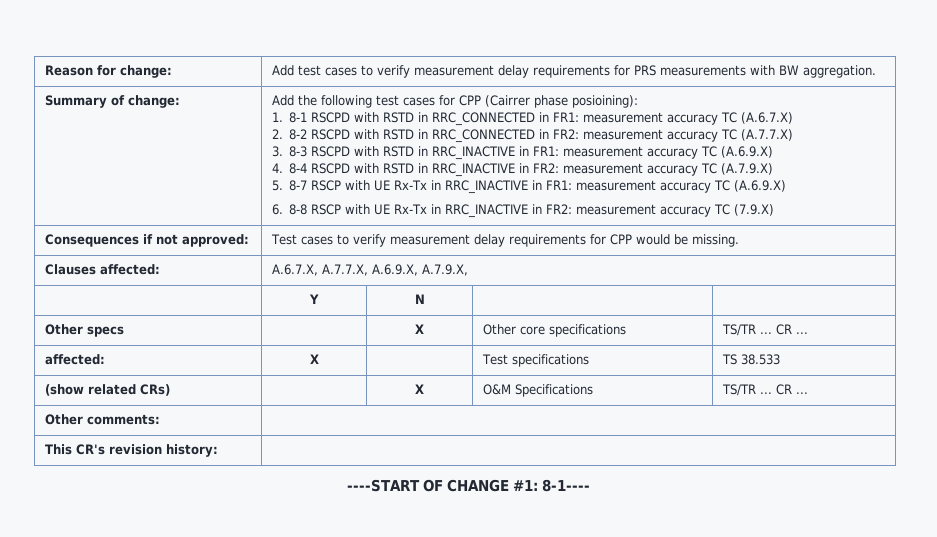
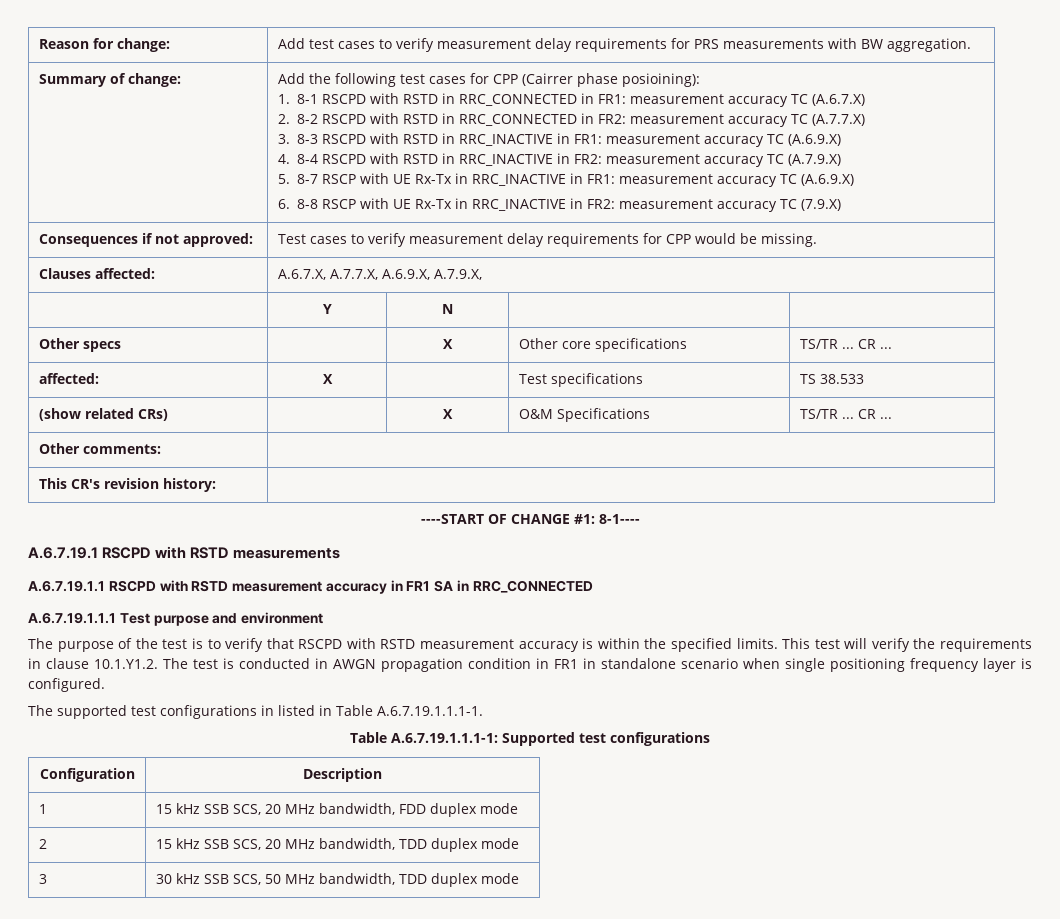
(590, 485) none -> [28,546,341,559] [28,580,593,594] [28,612,324,626] [28,638,1033,652] [28,658,1032,672] [28,678,105,692] [28,705,483,719] [350,732,710,746] [39,768,135,782] [303,768,383,782] [38,804,47,814] [155,803,518,817] [38,839,47,849] [155,838,519,852] [38,874,47,884] [155,873,519,887] // A.6.7.19.1 RSCPD with RSTD measurements // A.6.7.19.1.1 RSCPD with RSTD measurement accuracy in FR1 SA in RRC_CONNECTED // A.6.7.19.1.1.1 Test purpose and environment // The purpose of the test is to verify that RSCPD with RSTD measurement accuracy is within the specified limits. This test will verify the requirements in clause 10.1.Y1.2. The test is conducted in AWGN propagation condition in FR1 in standalone scenario when single positioning frequency layer is configured. // The supported test configurations in listed in Table A.6.7.19.1.1.1-1. // Table A.6.7.19.1.1.1-1: Supported test configurations // Configuration | Description // 1 | 15 kHz SSB SCS, 20 MHz bandwidth, FDD duplex mode // 2 | 15 kHz SSB SCS, 20 MHz bandwidth, TDD duplex mode // 3 | 30 kHz SSB SCS, 50 MHz bandwidth, TDD duplex mode

